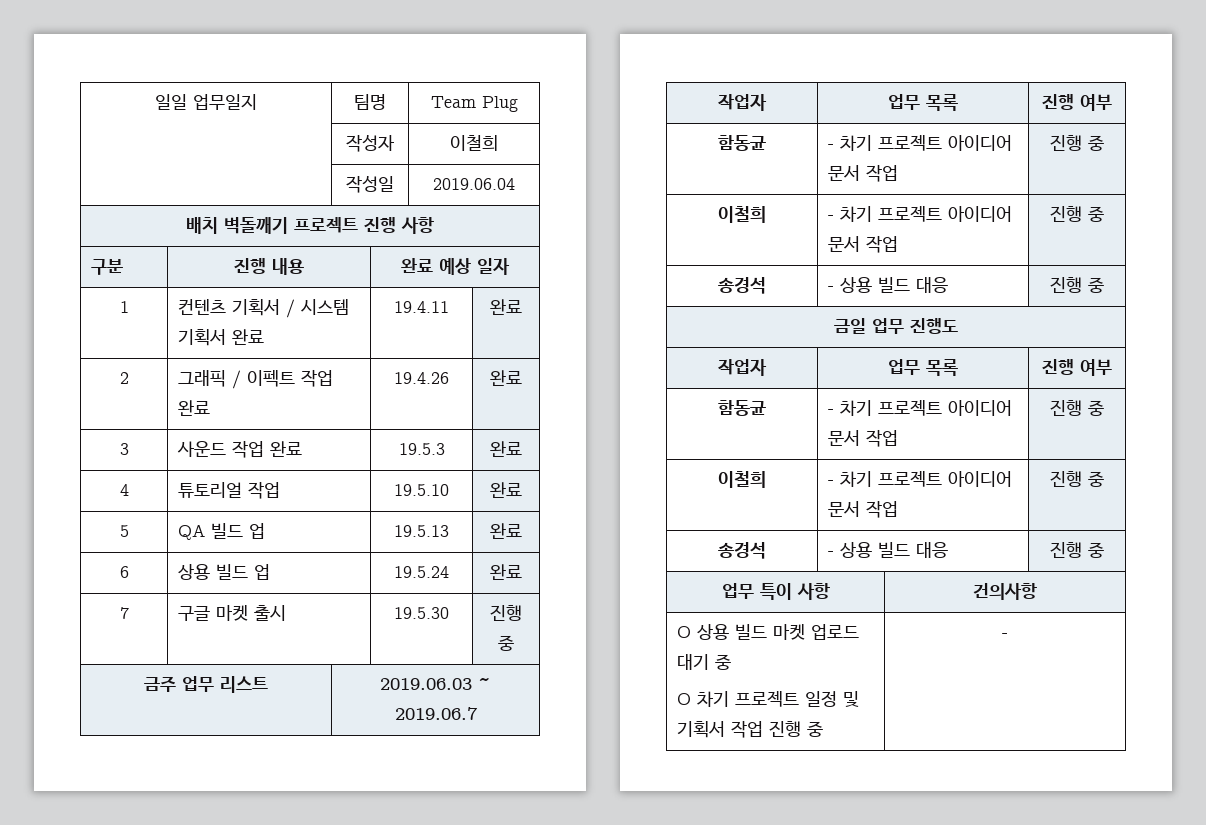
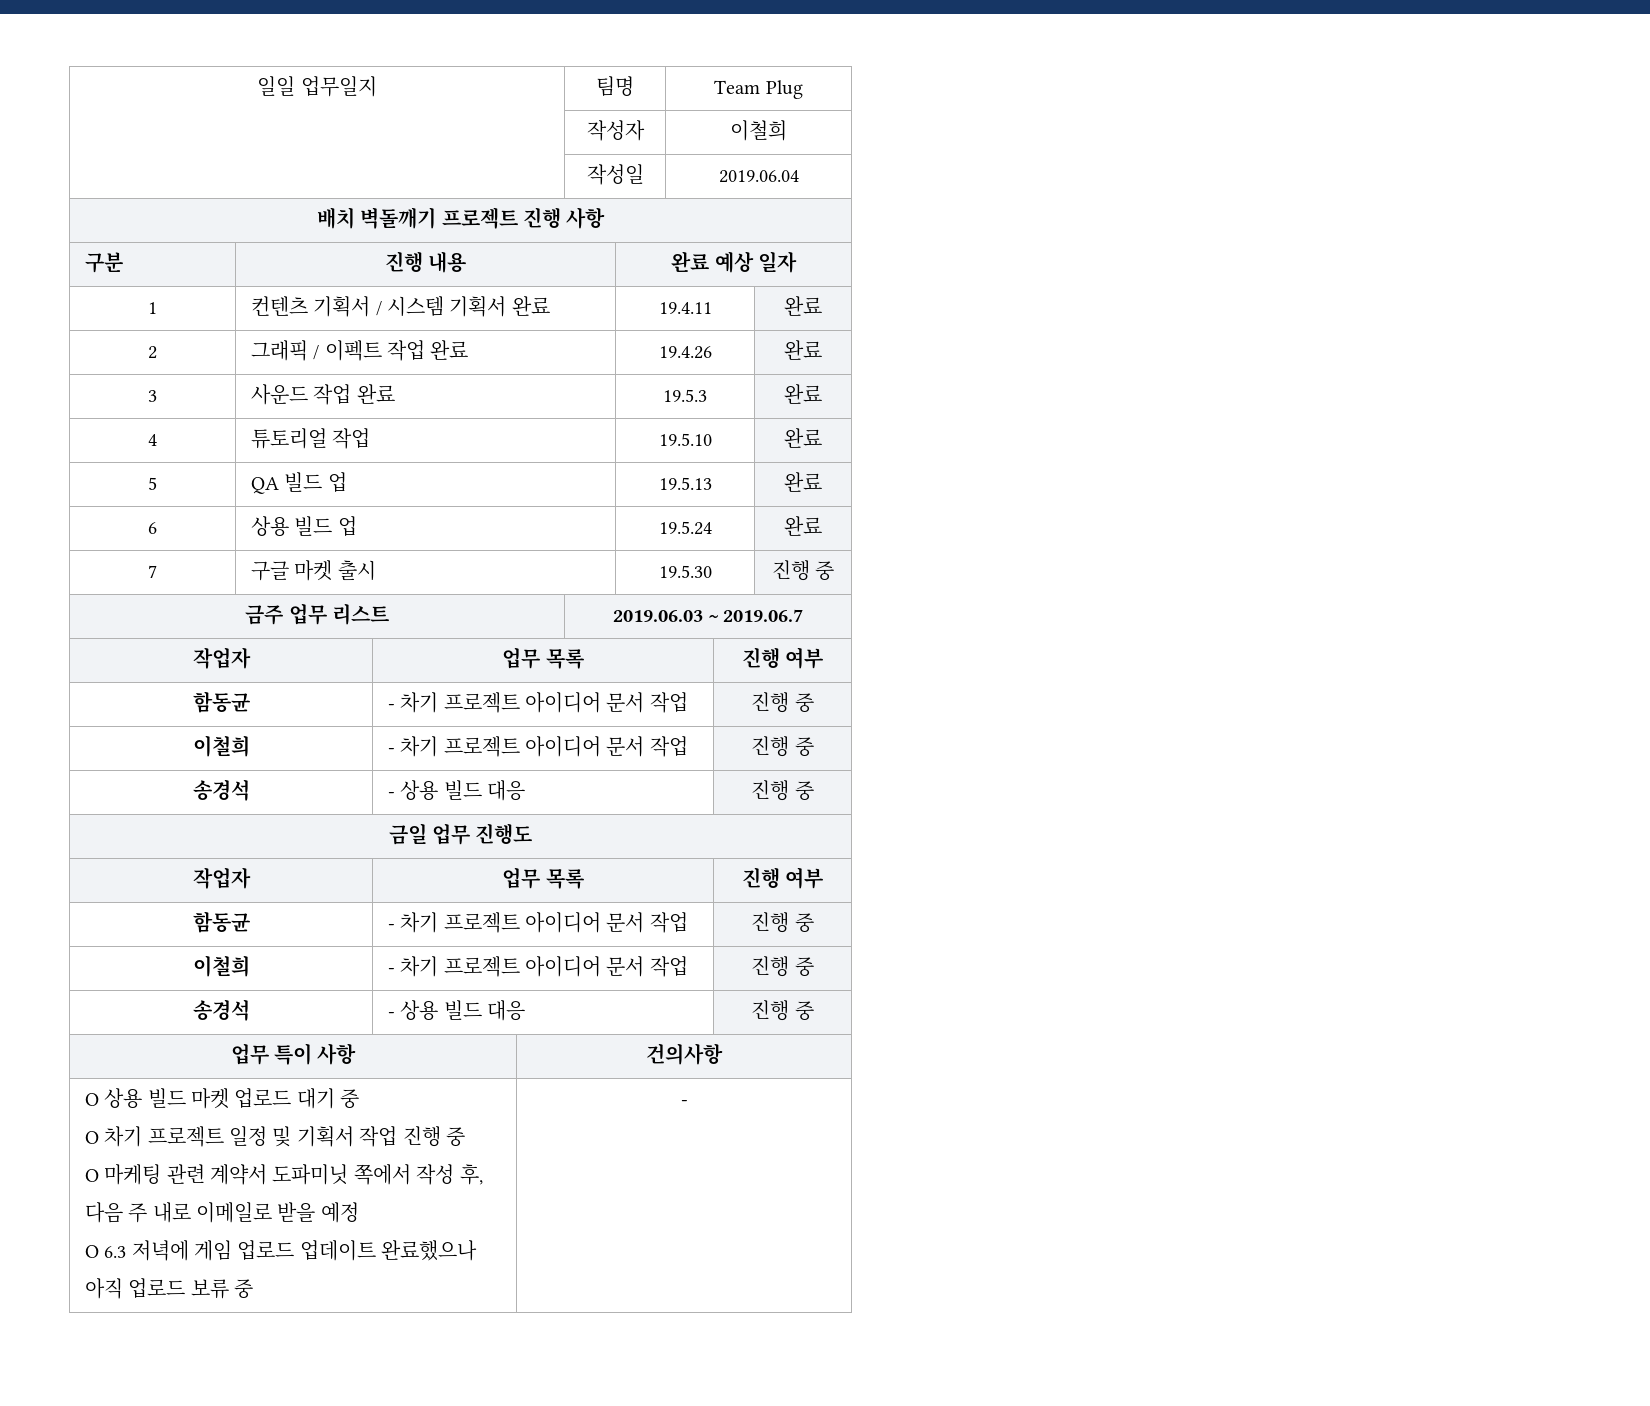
(823, 729) none -> [84,1164,483,1185] [84,1202,359,1223] [84,1240,478,1261] [84,1278,253,1299] // O 마케팅 관련 계약서 도파미닛 쪽에서 작성 후, // 다음 주 내로 이메일로 받을 예정 // O 6.3 저녁에 게임 업로드 업데이트 완료했으나 // 아직 업로드 보류 중

